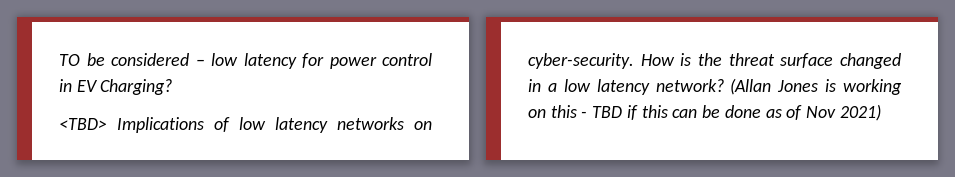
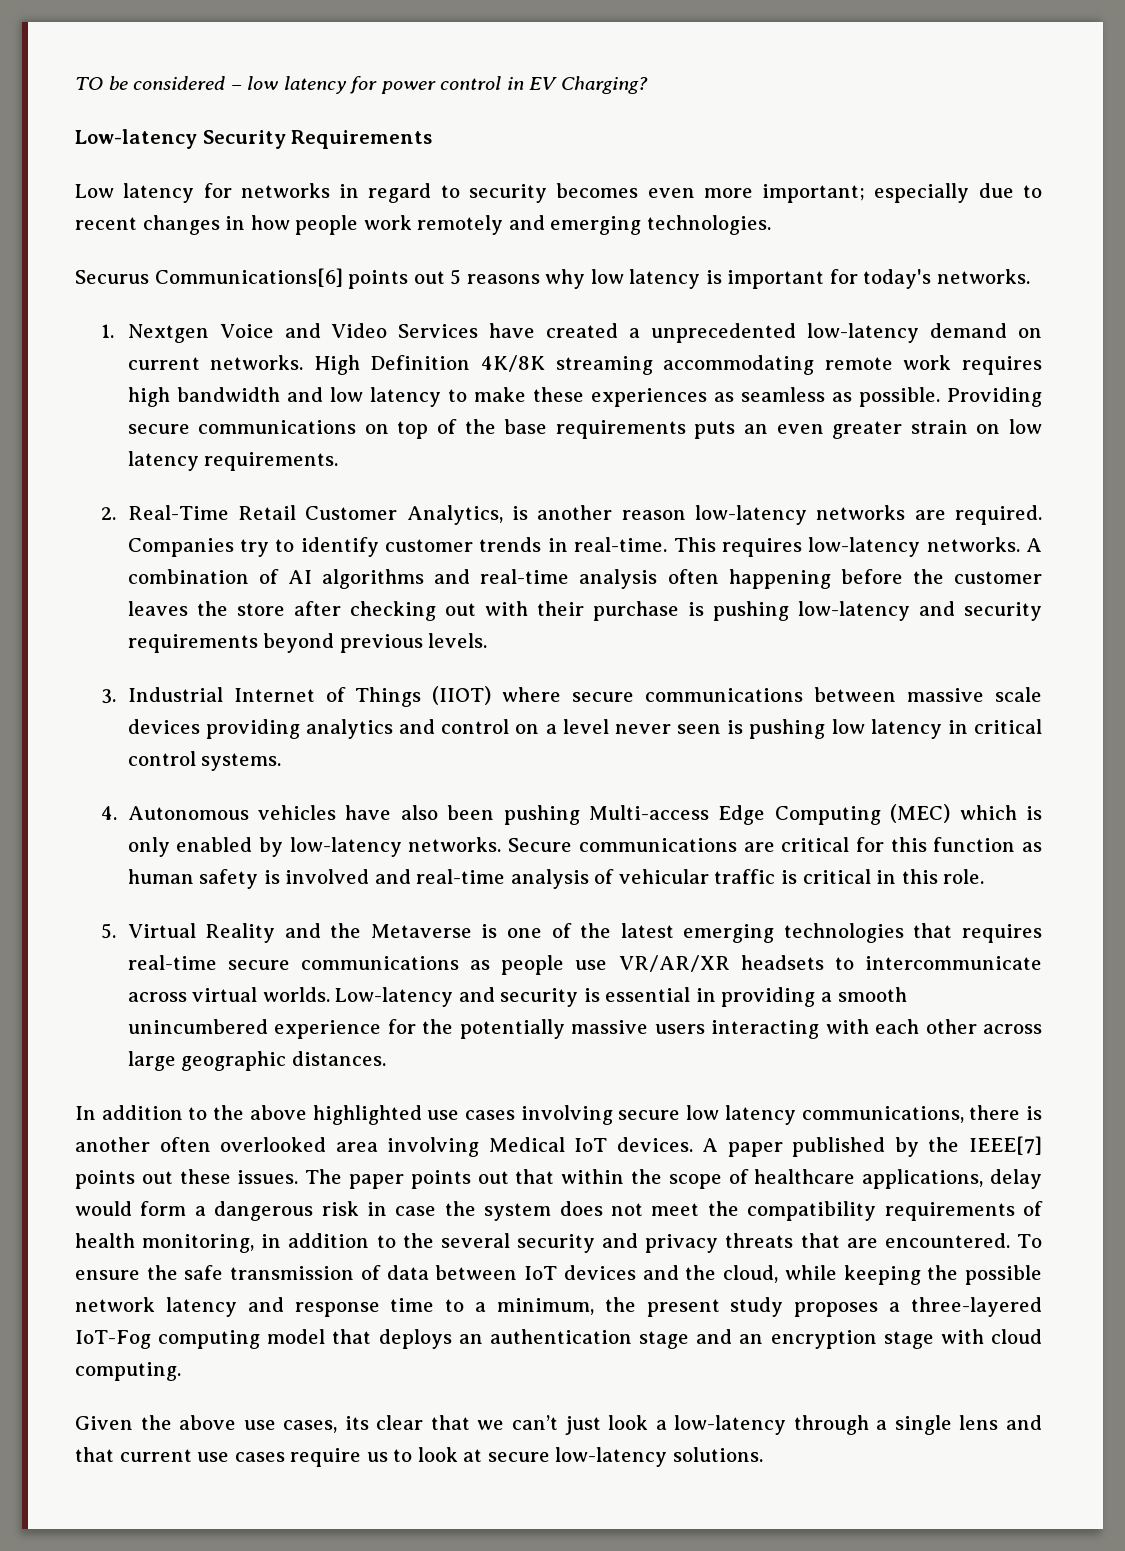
[59,117,432,133] [528,53,901,69] [528,78,902,95] [528,104,881,121] <TBD> Implications of low latency networks on cyber-security. How is the threat surface changed in a low latency network? (Allan Jones is working on this - TBD if this can be done as of Nov 2021) -> [75,129,433,149] [75,183,1043,203] [75,215,771,235] [75,268,1030,289] [101,323,1042,343] [127,355,1042,375] [127,387,1042,407] [127,419,1042,439] [127,451,339,471] [101,505,1042,525] [127,537,1043,557] [127,569,1042,589] [127,601,1042,621] [127,633,488,653] [101,686,1043,707] [127,719,1043,739] [127,751,282,771] [101,804,1042,825] [127,837,1043,857] [127,869,985,889] [101,923,1042,943] [127,955,1042,975] [127,987,907,1007] [127,1019,1043,1039] [127,1051,386,1071] [75,1105,1042,1125] [75,1136,1042,1157] [75,1169,1042,1189] [75,1201,1043,1221] [75,1233,1043,1253] [75,1265,1042,1285] [75,1297,1042,1317] [75,1329,1042,1349] [75,1362,181,1381] [75,1415,1042,1435] [75,1447,763,1467] Low-latency Security Requirements // Low latency for networks in regard to security becomes even more important; especially due to recent changes in how people work remotely and emerging technologies. // Securus Communications[6] points out 5 reasons why low latency is important for today's networks. // 1. Nextgen Voice and Video Services have created a unprecedented low-latency demand on current networks. High Definition 4K/8K streaming accommodating remote work requires high bandwidth and low latency to make these experiences as seamless as possible. Providing secure communications on top of the base requirements puts an even greater strain on low latency requirements. // 2. Real-Time Retail Customer Analytics, is another reason low-latency networks are required. Companies try to identify customer trends in real-time. This requires low-latency networks. A combination of AI algorithms and real-time analysis often happening before the customer leaves the store after checking out with their purchase is pushing low-latency and security requirements beyond previous levels. // 3. Industrial Internet of Things (IIOT) where secure communications between massive scale devices providing analytics and control on a level never seen is pushing low latency in critical control systems. // 4. Autonomous vehicles have also been pushing Multi-access Edge Computing (MEC) which is only enabled by low-latency networks. Secure communications are critical for this function as human safety is involved and real-time analysis of vehicular traffic is critical in this role. // 5. Virtual Reality and the Metaverse is one of the latest emerging technologies that requires real-time secure communications as people use VR/AR/XR headsets to intercommunicate across virtual worlds. Low-latency and security is essential in providing a smooth unincumbered experience for the potentially massive users interacting with each other across large geographic distances. // In addition to the above highlighted use cases involving secure low latency communications, there is another often overlooked area involving Medical IoT devices. A paper published by the IEEE[7] points out these issues. The paper points out that within the scope of healthcare applications, delay would form a dangerous risk in case the system does not meet the compatibility requirements of health monitoring, in addition to the several security and privacy threats that are encountered. To ensure the safe transmission of data between IoT devices and the cloud, while keeping the possible network latency and response time to a minimum, the present study proposes a three-layered IoT-Fog computing model that deploys an authentication stage and an encryption stage with cloud computing. // Given the above use cases, its clear that we can’t just look a low-latency through a single lens and that current use cases require us to look at secure low-latency solutions.

